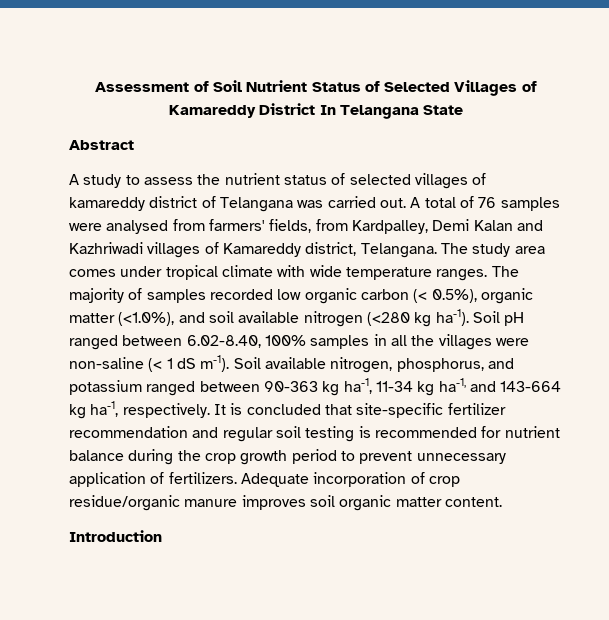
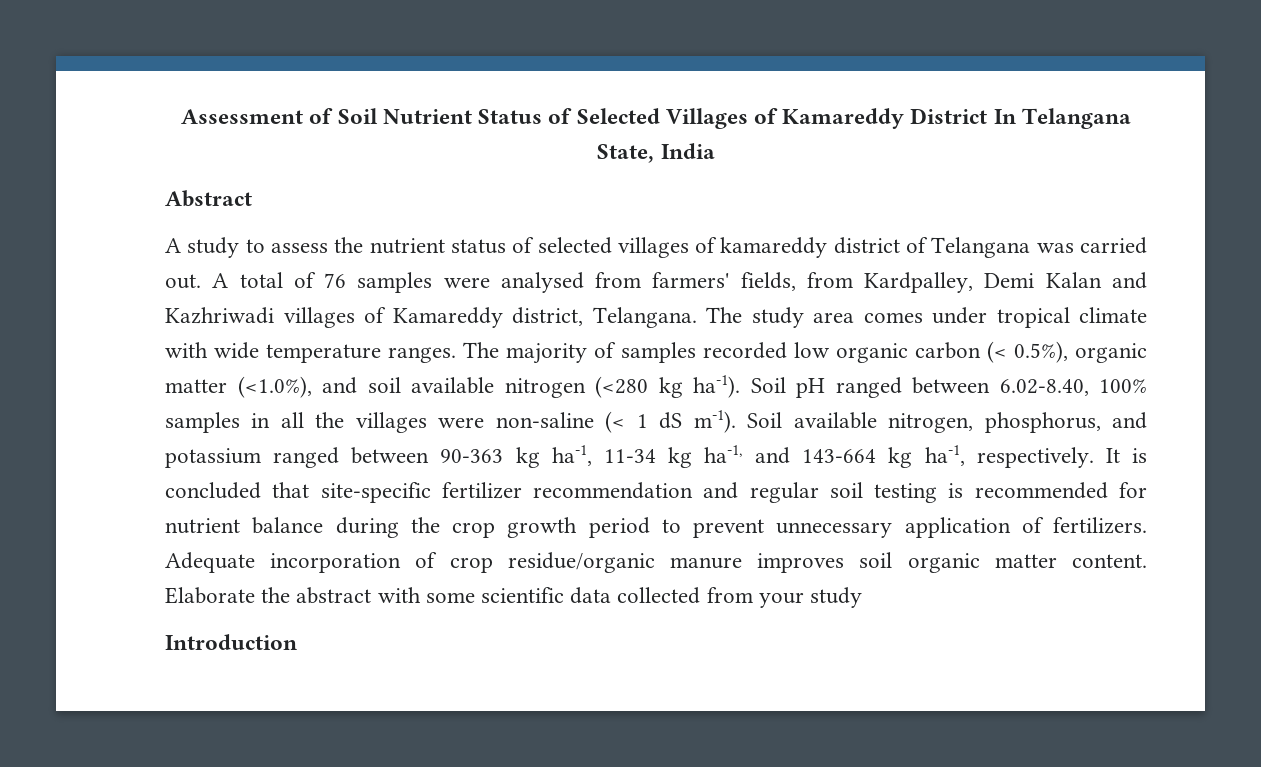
[423,105,464,115] State -> [597,143,715,163] State, India
(502, 502) none -> [165,587,863,608] Elaborate the abstract with some scientific data collected from your study

